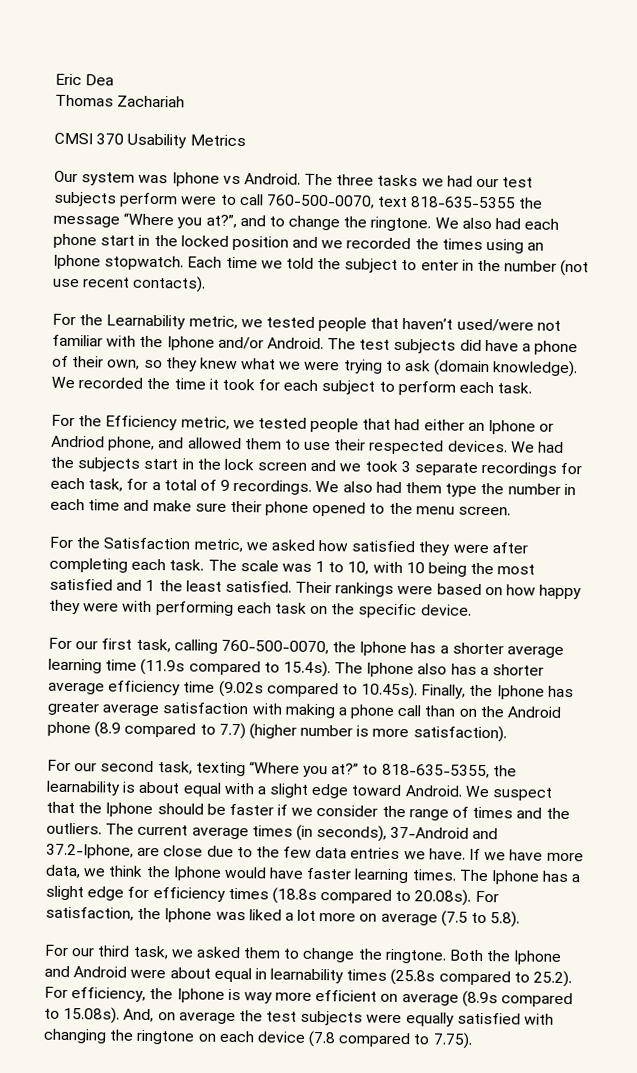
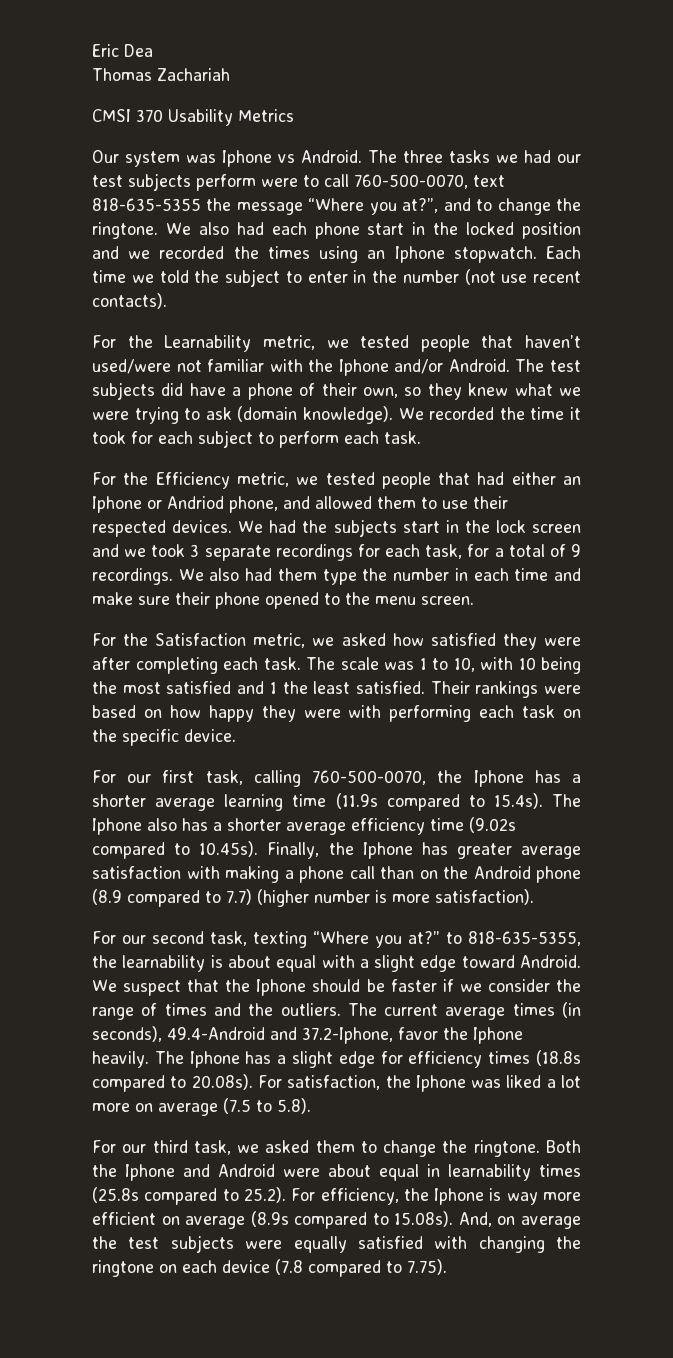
[390,826,470,839] 37-Android -> [167,1027,265,1040] 49.4-Android
[137,845,584,862] [45,864,456,884] are close due to the few data entries we have. If we have more data, we think the Iphone would have faster learning times. -> [398,1027,523,1044] [92,1051,149,1068] favor the Iphone heavily.

